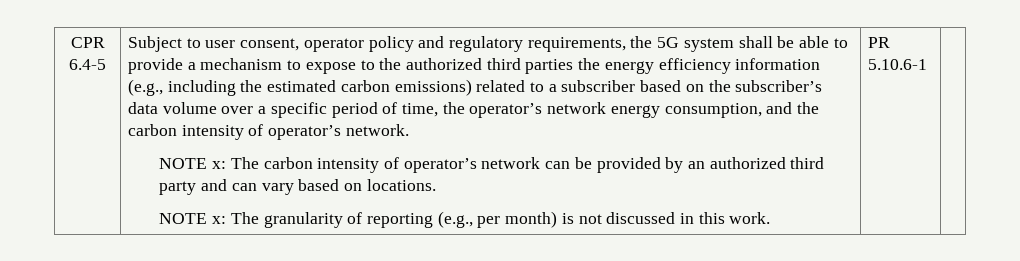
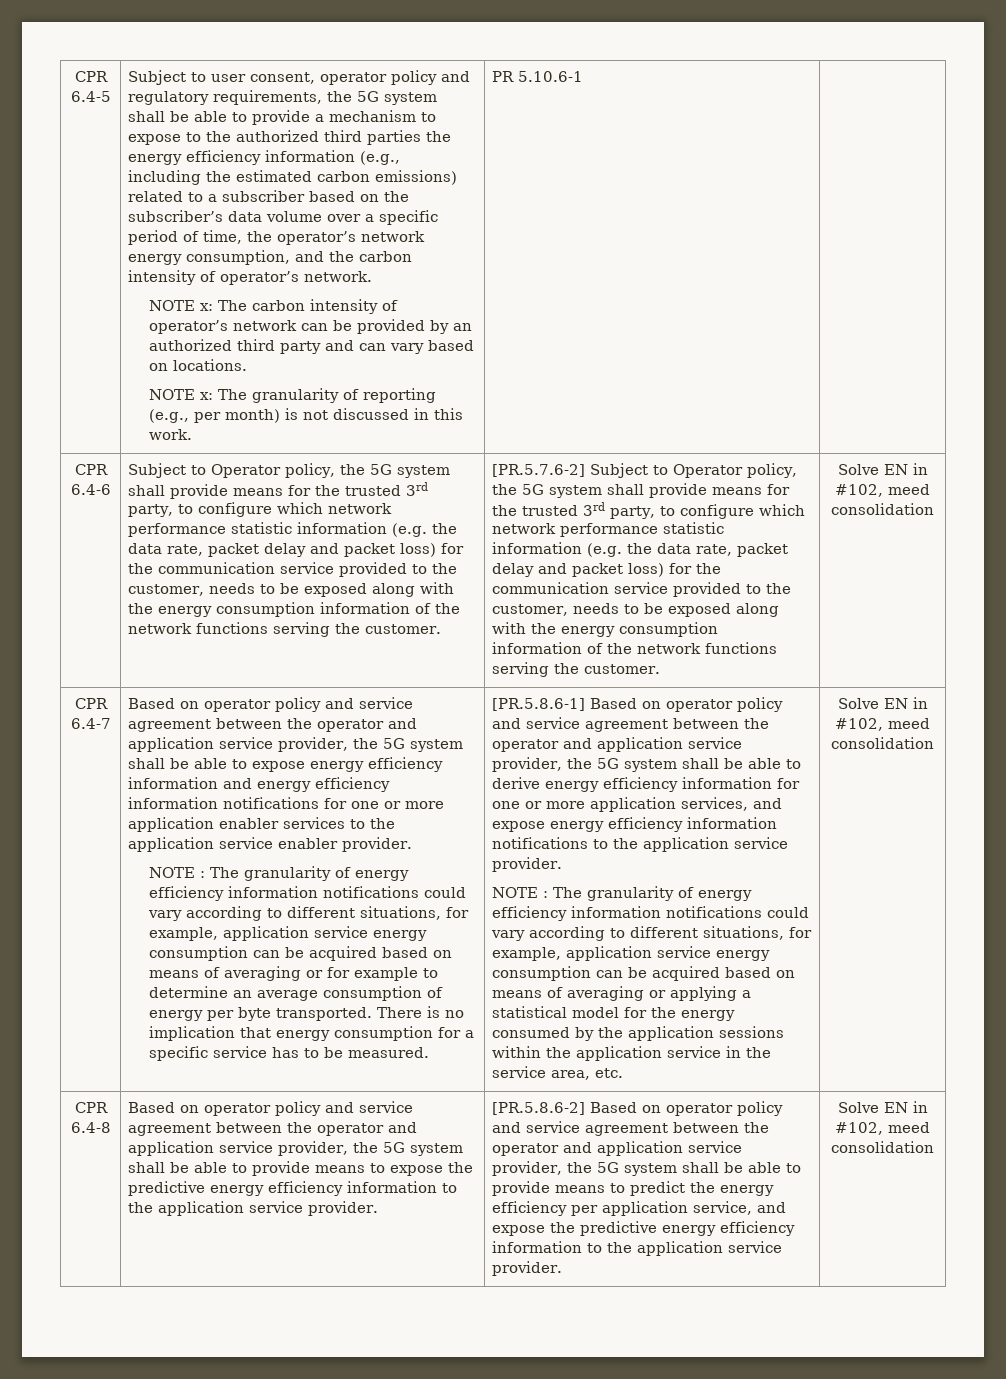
(927, 64) none -> [74,464,108,475] [70,484,111,495] [128,463,451,478] [128,482,429,499] [128,502,393,517] [128,522,458,537] [128,543,465,557] [128,562,458,577] [128,582,455,597] [128,602,461,617] [128,622,442,637] [492,463,798,478] [492,483,791,498] [492,502,806,519] [492,522,725,537] [492,542,789,557] [492,563,722,577] [492,582,792,597] [492,603,780,617] [492,622,719,637] [492,642,778,654] [492,662,661,677] [837,463,928,475] [835,484,930,497] [831,503,934,515] [74,698,108,709] [70,718,111,729] [128,697,414,712] [128,718,418,732] [128,737,464,752] [128,757,444,772] [128,777,391,792] [128,797,445,809] [128,817,396,832] [128,837,413,852] [149,866,410,881] [149,886,467,901] [148,906,470,921] [149,926,428,941] [149,946,453,961] [149,966,439,981] [149,986,444,1001] [149,1006,465,1021] [149,1026,475,1041] [149,1046,430,1061] [492,697,784,712] [492,717,770,732] [492,737,743,752] [492,757,802,772] [492,777,801,792] [492,797,783,812] [492,817,778,832] [492,837,789,852] [492,857,563,872] [492,886,753,901] [492,906,810,921] [491,926,813,941] [492,946,771,961] [492,966,796,981] [492,986,752,1001] [492,1006,736,1021] [492,1026,785,1041] [492,1046,772,1061] [492,1066,624,1080] [837,697,928,709] [835,718,930,731] [831,737,934,749] [74,1102,108,1113] [70,1122,111,1133] [128,1101,414,1116] [128,1122,418,1136] [128,1141,464,1156] [128,1161,474,1176] [128,1181,458,1196] [128,1201,379,1216] [492,1101,784,1116] [492,1121,770,1136] [492,1141,743,1156] [492,1161,802,1176] [492,1181,775,1196] [492,1201,787,1216] [492,1221,796,1236] [492,1241,783,1256] [492,1261,563,1276] [837,1101,928,1113] [835,1122,930,1135] [831,1141,934,1153] // CPR 6.4-6 | Subject to Operator policy, the 5G system shall provide means for the trusted 3rd party, to configure which network performance statistic information (e.g. the data rate, packet delay and packet loss) for the communication service provided to the customer, needs to be exposed along with the energy consumption information of the network functions serving the customer. | [PR.5.7.6-2] Subject to Operator policy, the 5G system shall provide means for the trusted 3rd party, to configure which network performance statistic information (e.g. the data rate, packet delay and packet loss) for the communication service provided to the customer, needs to be exposed along with the energy consumption information of the network functions serving the customer. | Solve EN in #102, meed consolidation // CPR 6.4-7 | Based on operator policy and service agreement between the operator and application service provider, the 5G system shall be able to expose energy efficiency information and energy efficiency information notifications for one or more application enabler services to the application service enabler provider. // NOTE : The granularity of energy efficiency information notifications could vary according to different situations, for example, application service energy consumption can be acquired based on means of averaging or for example to determine an average consumption of energy per byte transported. There is no implication that energy consumption for a specific service has to be measured. | [PR.5.8.6-1] Based on operator policy and service agreement between the operator and application service provider, the 5G system shall be able to derive energy efficiency information for one or more application services, and expose energy efficiency information notifications to the application service provider. // NOTE : The granularity of energy efficiency information notifications could vary according to different situations, for example, application service energy consumption can be acquired based on means of averaging or applying a statistical model for the energy consumed by the application sessions within the application service in the service area, etc. | Solve EN in #102, meed consolidation // CPR 6.4-8 | Based on operator policy and service agreement between the operator and application service provider, the 5G system shall be able to provide means to expose the predictive energy efficiency information to the application service provider. | [PR.5.8.6-2] Based on operator policy and service agreement between the operator and application service provider, the 5G system shall be able to provide means to predict the energy efficiency per application service, and expose the predictive energy efficiency information to the application service provider. | Solve EN in #102, meed consolidation

